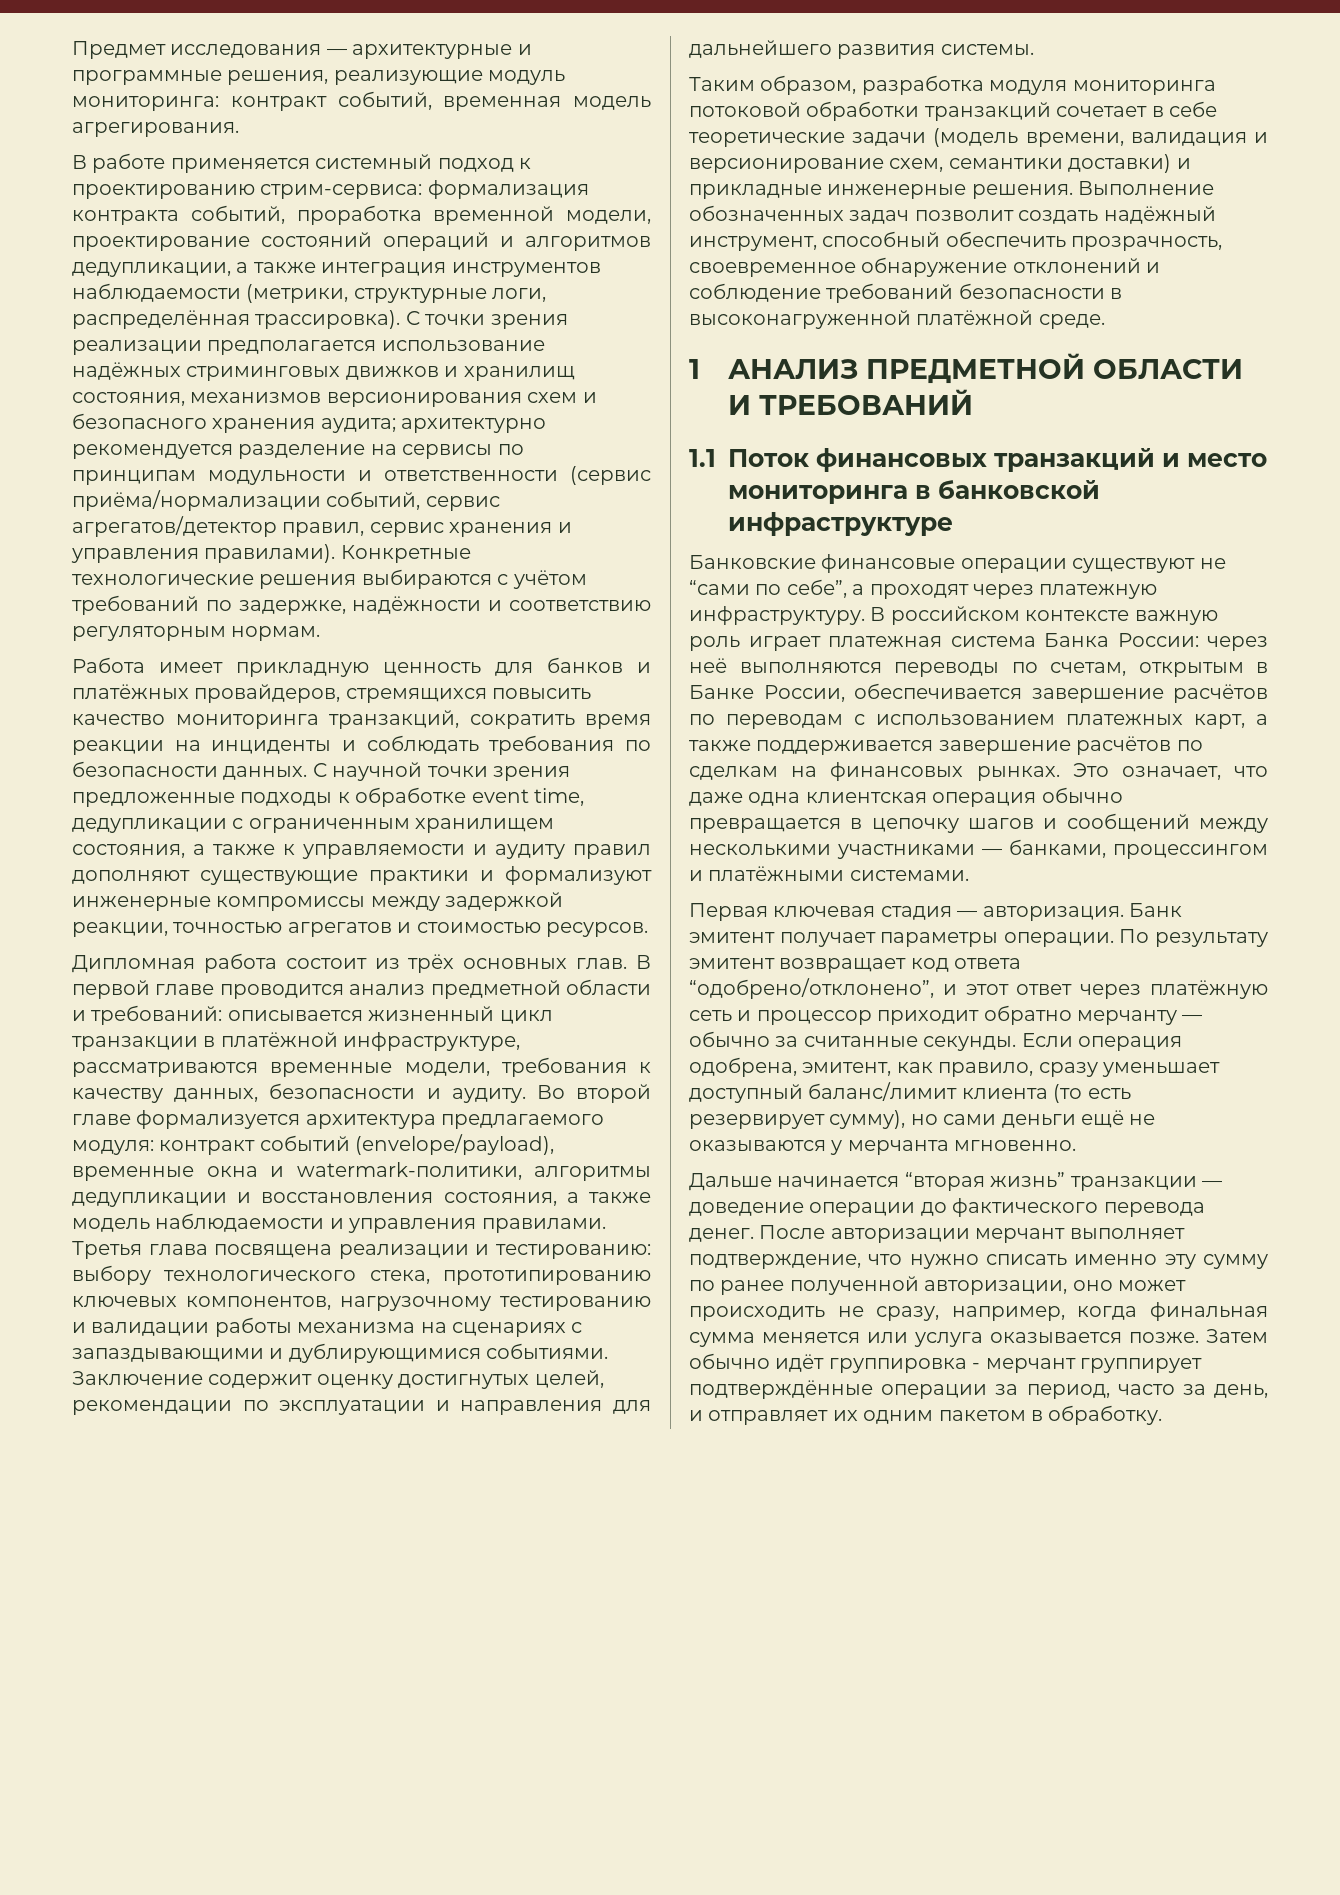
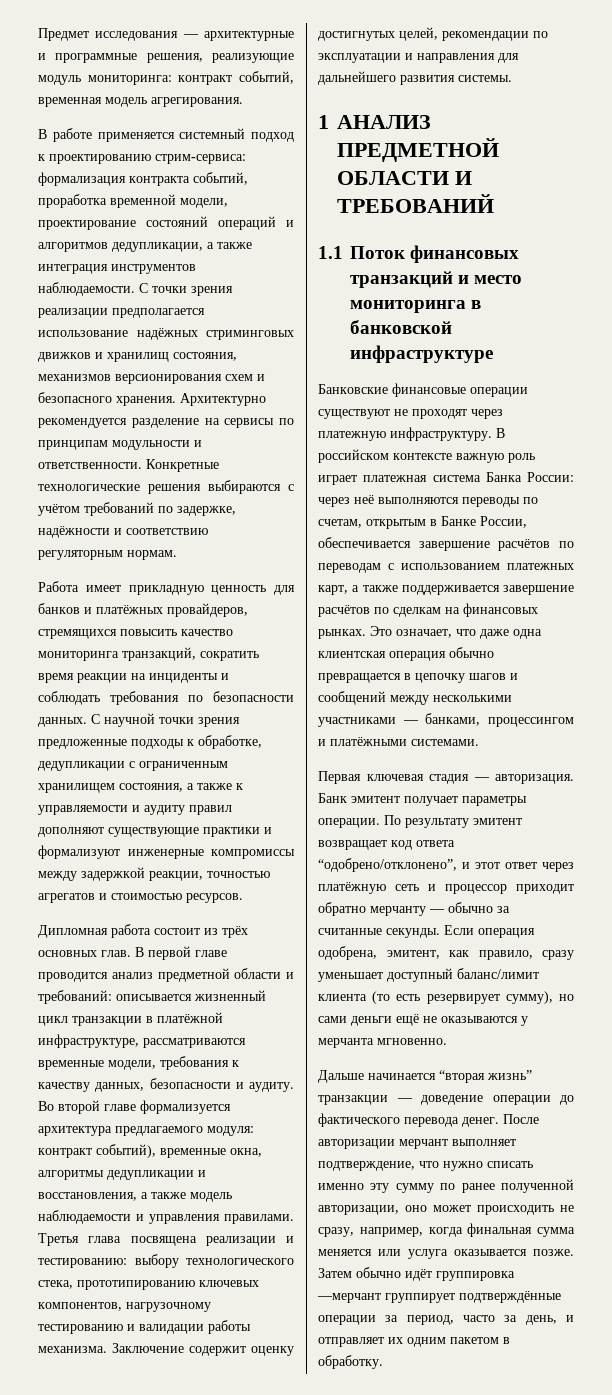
[72,283,547,303] [72,310,401,329] наблюдаемости (метрики, структурные логи, распределённая трассировка). -> [38,282,135,296] наблюдаемости.
[212,418,547,433] хранения аудита; архитектурно -> [116,393,266,406] хранения. Архитектурно
[384,466,651,485] [72,490,500,511] [72,516,572,537] [71,544,336,563] ответственности (сервис приёма/нормализации событий, сервис агрегатов/детектор правил, сервис хранения и управления правилами). -> [38,462,142,469] ответственности.
[355,787,584,807] обработке event time, -> [198,735,262,749] обработке,
[259,1134,555,1155] [72,1162,522,1181] событий (envelope/payload), временные окна и watermark-политики, -> [96,1144,262,1158] событий), временные окна,
[261,1192,557,1206] восстановления состояния, -> [38,1192,137,1201] восстановления,
[297,1322,583,1337] [72,1343,609,1363] механизма на сценариях с запаздывающими и дублирующимися событиями. -> [38,1346,107,1353] механизма.
[689,75,1216,95] [689,101,1217,121] [689,128,1268,147] [689,154,1191,173] [689,181,1215,199] [689,205,1216,224] [689,231,1223,251] [689,257,1161,277] [689,283,1123,303] [689,310,1105,329] // Таким образом, разработка модуля мониторинга потоковой обработки транзакций сочетает в себе теоретические задачи (модель времени, валидация и версионирование схем, семантики доставки) и прикладные инженерные решения. Выполнение обозначенных задач позволит создать надёжный инструмент, способный обеспечить прозрачность, своевременное обнаружение отклонений и соблюдение требований безопасности в высоконагруженной платёжной среде. -> (512, 78) none
[689,579,865,598] “сами по себе”, а -> (408, 412) none
[972,1358,1076,1373] - мерчант -> [317,1293,381,1303] —мерчант

